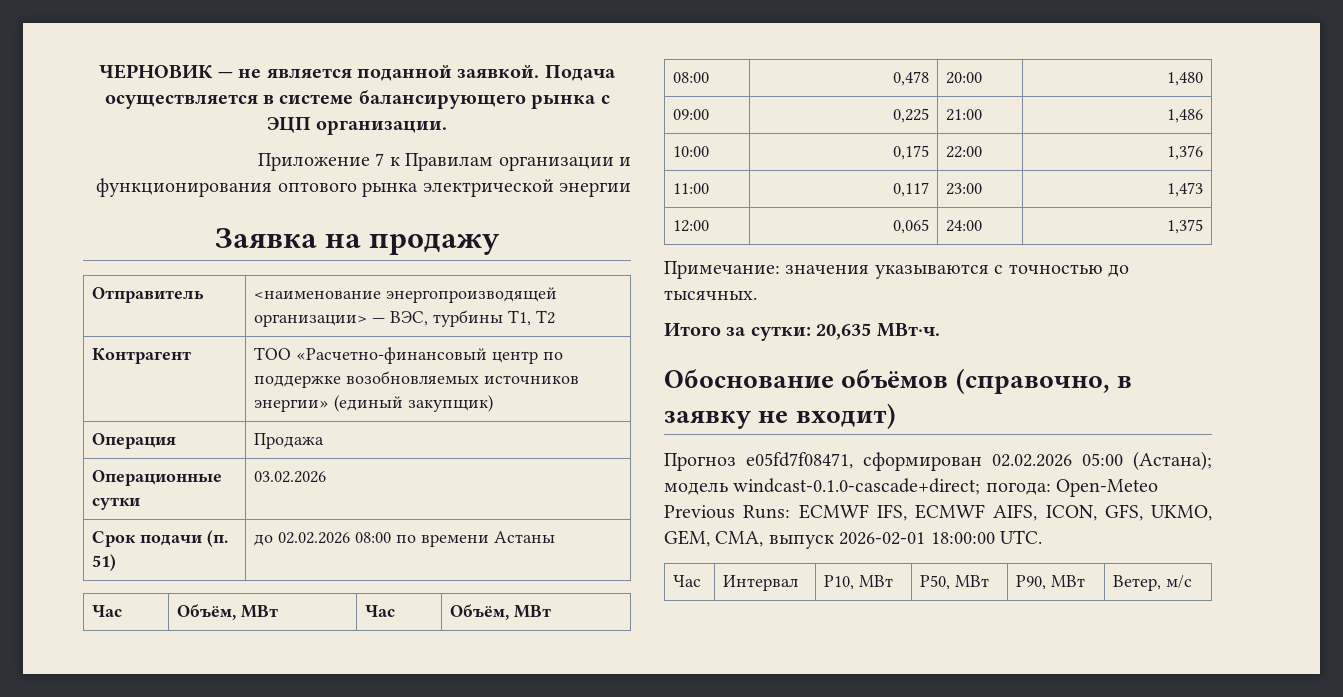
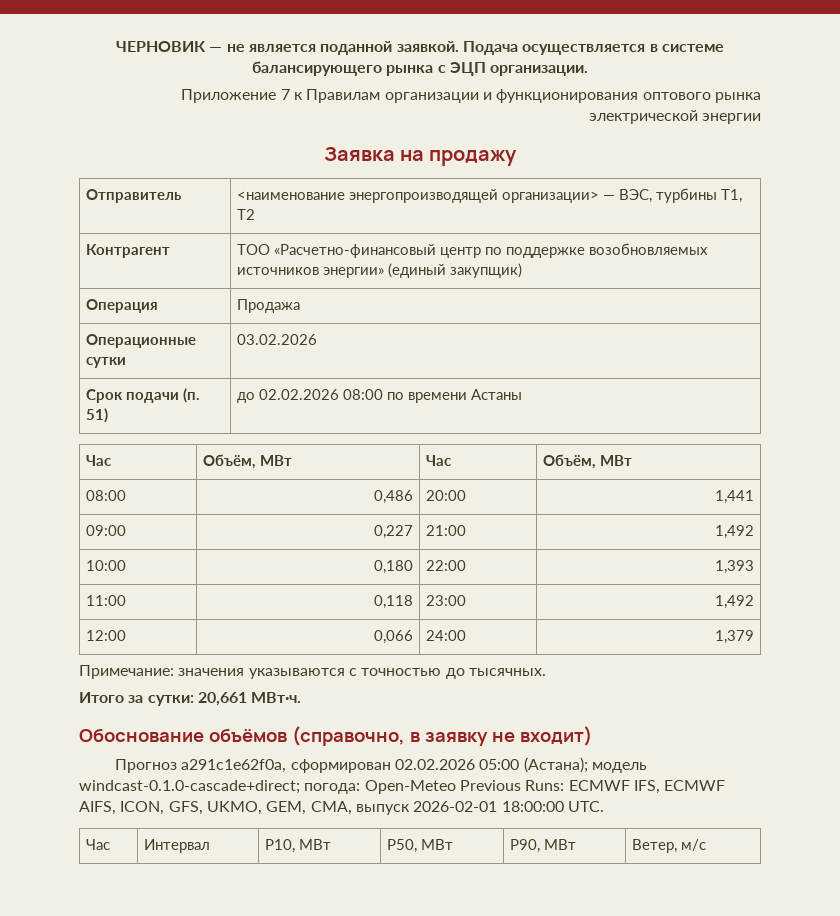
[893,71,930,86] 0,478 -> [373,490,413,504] 0,486
[1167,72,1204,86] 1,480 -> [714,490,754,504] 1,441
[893,108,930,123] 0,225 -> [373,525,413,539] 0,227
[1167,109,1204,123] 1,486 -> [714,525,754,539] 1,492
[893,145,930,160] 0,175 -> [373,560,413,574] 0,180
[1167,145,1204,160] 1,376 -> [714,560,754,574] 1,393
[893,182,930,197] 0,117 -> [373,595,413,609] 0,118
[1167,182,1204,197] 1,473 -> [714,595,754,609] 1,492
[893,219,930,234] 0,065 -> [373,630,413,644] 0,066
[1167,219,1204,234] 1,375 -> [714,630,754,644] 1,379
[816,323,872,340] 20,635 -> [197,692,247,706] 20,661
[746,452,853,469] e05fd7f08471, -> [181,759,287,773] a291c1e62f0a,

